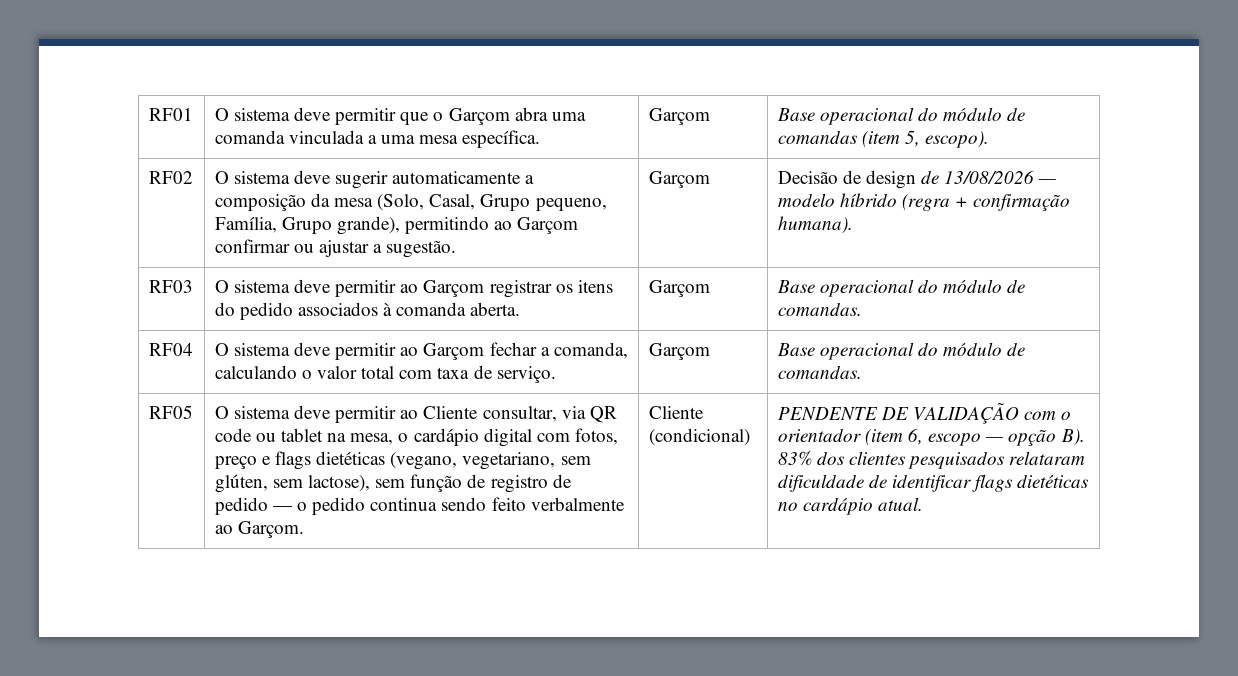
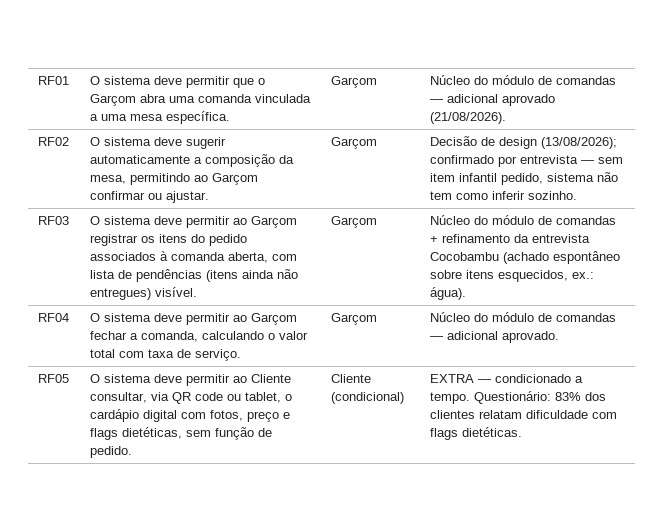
[776,107,1026,125] [777,130,990,148] Base operacional do módulo de comandas (item 5, escopo). -> [430,75,617,85] [430,94,556,106] [430,112,507,124] Núcleo do módulo de comandas — adicional aprovado (21/08/2026).
[334,194,607,211] [214,216,401,235] mesa (Solo, Casal, Grupo pequeno, Família, Grupo grande), -> [90,175,127,184] mesa,
[319,240,457,258] ajustar a sugestão. -> [166,191,210,203] ajustar.
[921,170,1057,184] [777,193,1071,211] [777,216,853,234] de 13/08/2026 — modelo híbrido (regra + confirmação humana). -> [541,137,618,149] [430,155,624,167] [430,172,619,185] [430,191,578,200] (13/08/2026); confirmado por entrevista — sem item infantil pedido, sistema não tem como inferir sozinho.
[470,302,521,316] [648,280,710,297] [776,279,1026,297] [777,302,862,316] aberta. | Garçom | Base operacional do módulo de comandas. -> [228,252,298,263] [90,269,299,282] [90,287,198,300] [331,216,378,228] [430,215,617,225] [430,234,591,243] [430,251,621,264] [430,270,595,282] [430,287,467,300] aberta, com lista de pendências (itens ainda não entregues) visível. | Garçom | Núcleo do módulo de comandas + refinamento da entrevista Cocobambu (achado espontâneo sobre itens esquecidos, ex.: água).
[776,342,1026,360] [777,365,862,379] Base operacional do módulo de comandas. -> [430,312,617,322] [430,331,560,343] Núcleo do módulo de comandas — adicional aprovado.
[281,428,394,445] tablet na mesa, -> [245,392,282,403] tablet,
[316,451,591,470] [214,474,572,493] [214,497,625,515] [214,521,304,538] [648,406,704,419] [648,428,750,446] [777,403,1072,424] [777,428,1085,446] [777,451,1086,469] [777,474,1089,492] [777,497,924,515] dietéticas (vegano, vegetariano, sem glúten, sem lactose), sem função de registro de pedido — o pedido continua sendo feito verbalmente ao Garçom. | Cliente (condicional) | PENDENTE DE VALIDAÇÃO com o orientador (item 6, escopo — opção B). 83% dos clientes pesquisados relataram dificuldade de identificar flags dietéticas no cardápio atual. -> [122,427,273,440] [90,446,133,458] [331,374,372,383] [331,392,405,404] [430,374,584,383] [430,391,607,404] [430,410,618,419] [430,427,523,440] dietéticas, sem função de pedido. | Cliente (condicional) | EXTRA — condicionado a tempo. Questionário: 83% dos clientes relatam dificuldade com flags dietéticas.

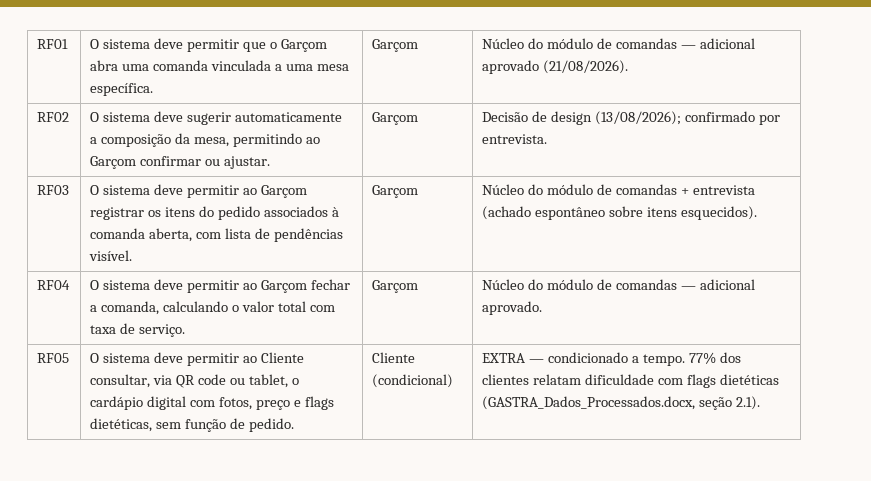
[520,155,624,164] [430,172,619,185] [430,191,578,200] entrevista — sem item infantil pedido, sistema não tem como inferir sozinho. -> [482,134,548,144] entrevista.
[206,269,299,282] [90,288,152,300] (itens ainda não entregues) -> (343, 235) none
[442,234,591,243] [430,252,500,261] refinamento da entrevista Cocobambu -> [692,185,755,195] entrevista
[498,270,595,282] [430,287,467,300] esquecidos, ex.: água). -> [680,206,757,220] esquecidos).
[474,391,582,404] Questionário: 83% -> [688,352,716,364] 77%
[462,427,523,437] dietéticas. -> [719,374,779,385] [482,396,761,410] dietéticas (GASTRA_Dados_Processados.docx, seção 2.1).

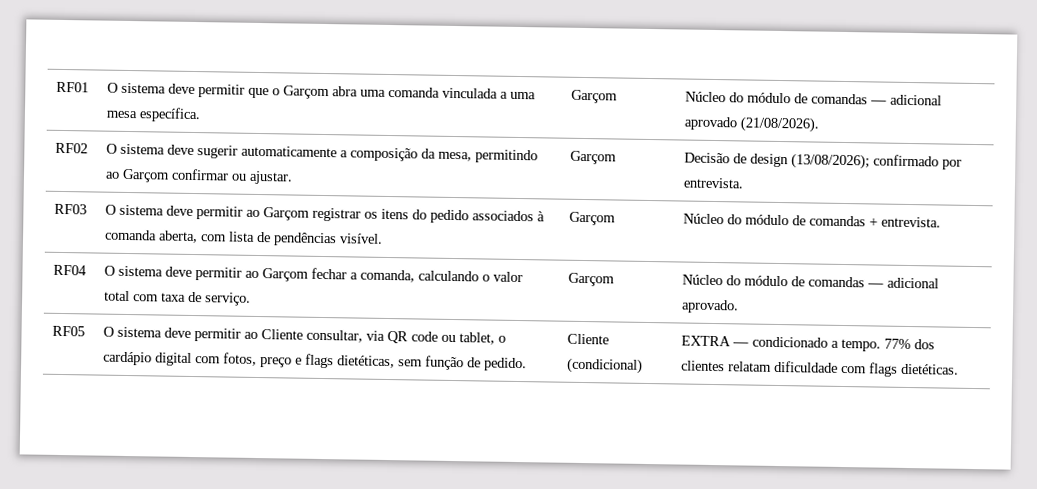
[692,185,755,195] [482,206,757,220] entrevista (achado espontâneo sobre itens esquecidos). -> [881,216,942,228] entrevista.
[719,374,779,385] [482,396,761,410] dietéticas (GASTRA_Dados_Processados.docx, seção 2.1). -> [901,363,960,375] dietéticas.

